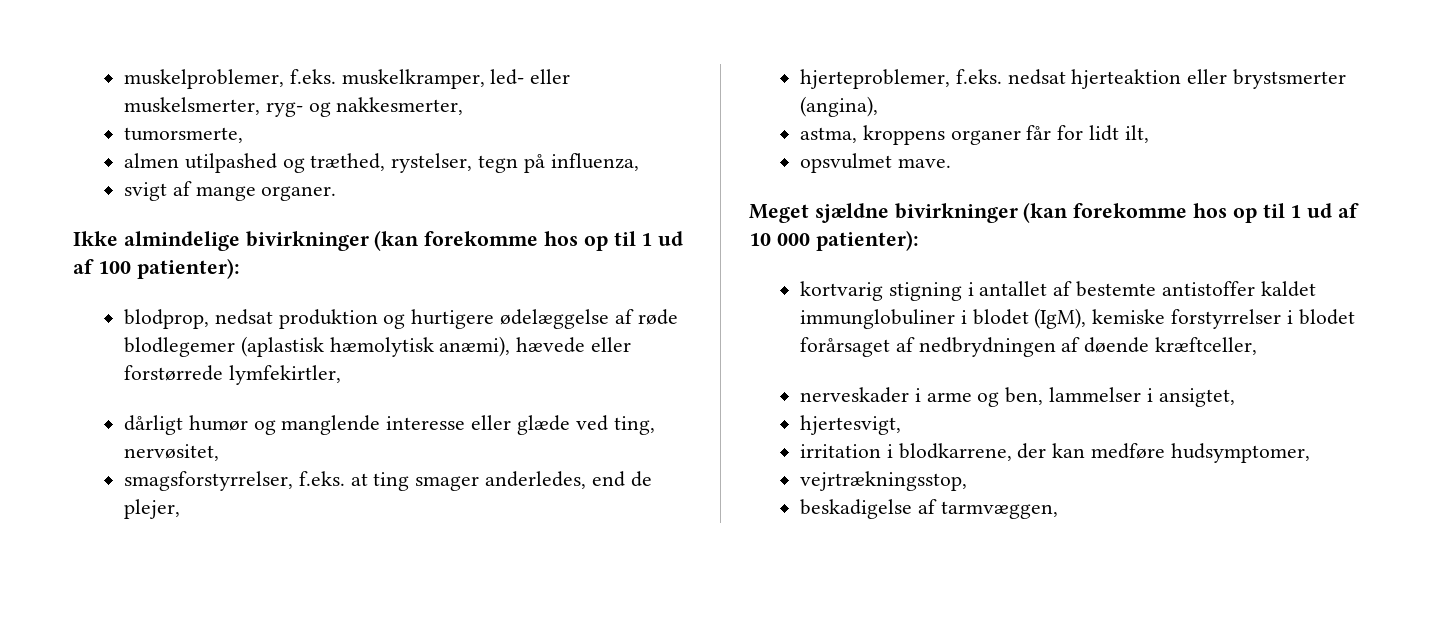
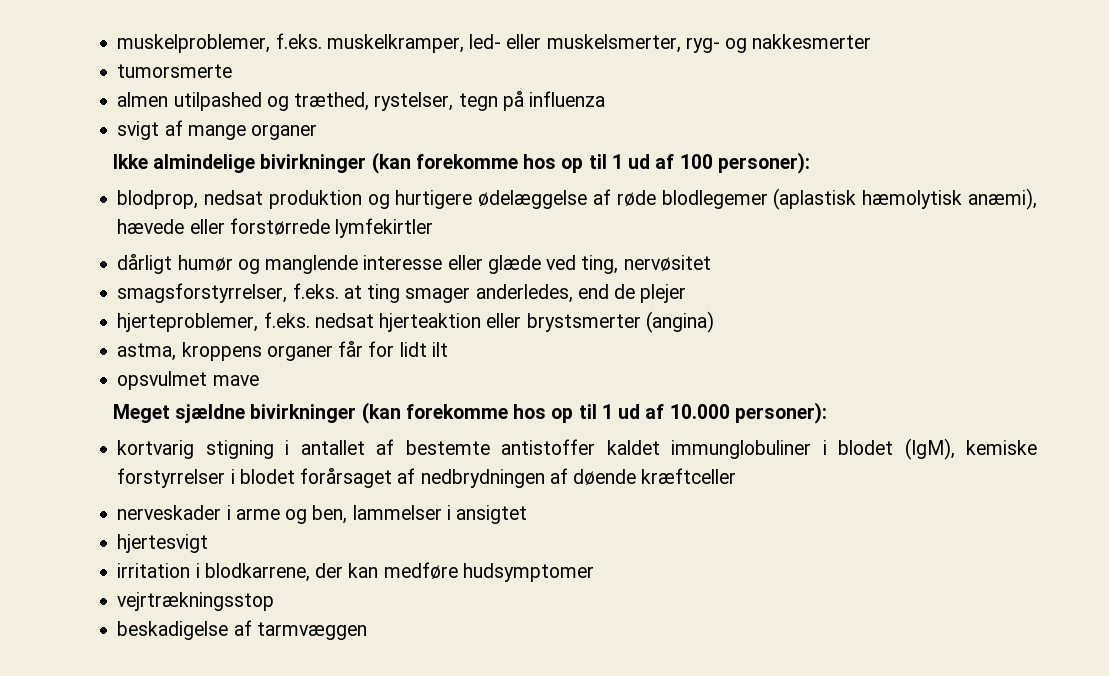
[336,97,464,115] [124,127,244,143] nakkesmerter, // tumorsmerte, -> [752,34,872,49] [117,64,233,78] nakkesmerter // tumorsmerte
[550,153,639,171] influenza, -> [529,91,606,107] influenza
[261,186,337,201] organer. -> [251,124,318,140] organer
[136,258,240,279] patienter): -> [717,152,810,174] personer):
[228,365,341,385] lymfekirtler, -> [335,218,434,238] lymfekirtler
[124,444,220,461] nervøsitet, -> [623,255,711,271] nervøsitet
[124,499,181,519] plejer, -> [640,284,687,303] plejer
[800,96,879,117] (angina), -> [645,311,714,333] (angina)
[1124,125,1149,143] ilt, -> [431,342,448,357] ilt
[897,158,951,168] mave. -> [212,375,259,386] mave
[749,230,919,251] 10 000 patienter): -> [669,402,827,424] 10.000 personer):
[1155,337,1258,355] kræftceller, -> [641,468,737,484] kræftceller
[1158,388,1235,407] [800,415,902,435] ansigtet, // hjertesvigt, -> [456,505,528,524] [117,534,209,553] ansigtet // hjertesvigt
[1170,443,1310,463] [800,471,968,491] hudsymptomer, // vejrtrækningsstop, -> [462,563,594,582] [117,592,275,611] hudsymptomer // vejrtrækningsstop
[940,501,1058,519] tarmvæggen, -> [256,622,367,640] tarmvæggen

